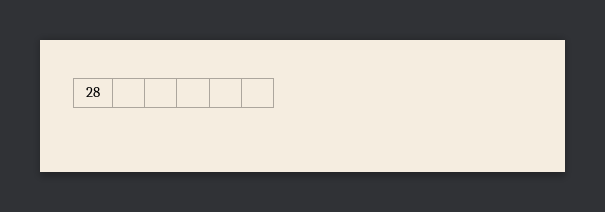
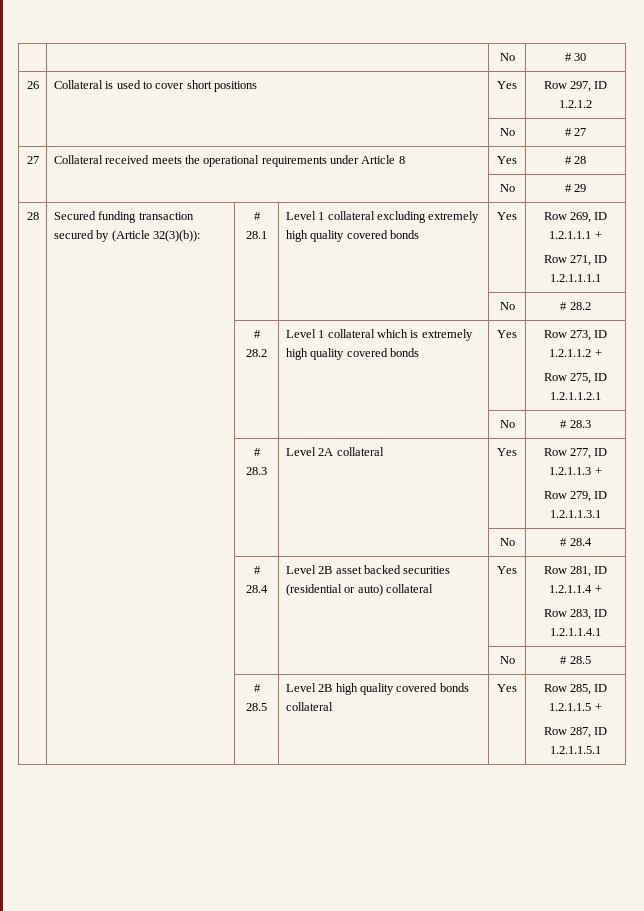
[86,87,100,97] 28 | | | | | -> [499,53,515,61] [564,53,587,61] [26,81,39,89] [53,80,258,92] [497,81,517,89] [543,81,608,92] [559,100,592,108] [499,128,515,136] [564,128,587,136] [26,156,39,164] [53,155,405,167] [497,156,517,164] [564,156,587,164] [499,184,515,192] [564,184,587,192] [26,212,39,220] [53,211,194,223] [53,230,200,242] [253,212,261,220] [246,231,267,239] [285,211,480,223] [285,230,419,242] [497,212,517,220] [543,212,608,223] [549,231,602,239] [543,255,608,266] [550,274,601,282] [499,302,515,310] [560,302,591,310] [253,330,261,338] [246,349,267,357] [285,329,473,341] [285,348,419,360] [497,330,517,338] [543,330,608,341] [549,349,602,357] [543,373,608,384] [550,392,601,400] [499,420,515,428] [560,420,591,428] [253,448,261,456] [246,467,267,475] [285,447,384,456] [497,448,517,456] [543,448,608,459] [549,467,602,475] [543,491,608,502] [550,510,601,518] [499,538,515,546] [560,538,592,546] [253,566,261,574] [246,585,268,593] [285,565,451,574] [285,584,433,596] [497,566,517,574] [543,566,608,577] [549,585,602,593] [543,609,608,620] [550,628,601,636] [499,656,515,664] [560,656,591,664] [253,684,261,692] [246,703,267,711] [285,683,469,695] [285,702,333,711] [497,684,517,692] [543,684,608,695] [549,703,602,711] [543,727,608,738] [550,746,601,754] | | No | # 30 // 26 | Collateral is used to cover short positions | Yes | Row 297, ID 1.2.1.2 // | | No | # 27 // 27 | Collateral received meets the operational requirements under Article 8 | Yes | # 28 // | | No | # 29 // 28 | Secured funding transaction secured by (Article 32(3)(b)): | # 28.1 | Level 1 collateral excluding extremely high quality covered bonds | Yes | Row 269, ID 1.2.1.1.1 + // Row 271, ID 1.2.1.1.1.1 // | | | | No | # 28.2 // | | # 28.2 | Level 1 collateral which is extremely high quality covered bonds | Yes | Row 273, ID 1.2.1.1.2 + // Row 275, ID 1.2.1.1.2.1 // | | | | No | # 28.3 // | | # 28.3 | Level 2A collateral | Yes | Row 277, ID 1.2.1.1.3 + // Row 279, ID 1.2.1.1.3.1 // | | | | No | # 28.4 // | | # 28.4 | Level 2B asset backed securities (residential or auto) collateral | Yes | Row 281, ID 1.2.1.1.4 + // Row 283, ID 1.2.1.1.4.1 // | | | | No | # 28.5 // | | # 28.5 | Level 2B high quality covered bonds collateral | Yes | Row 285, ID 1.2.1.1.5 + // Row 287, ID 1.2.1.1.5.1

